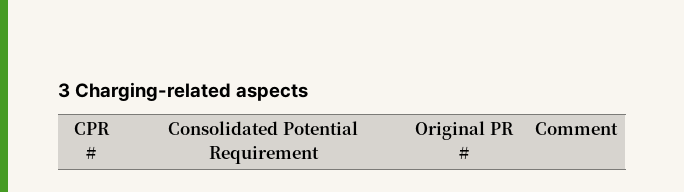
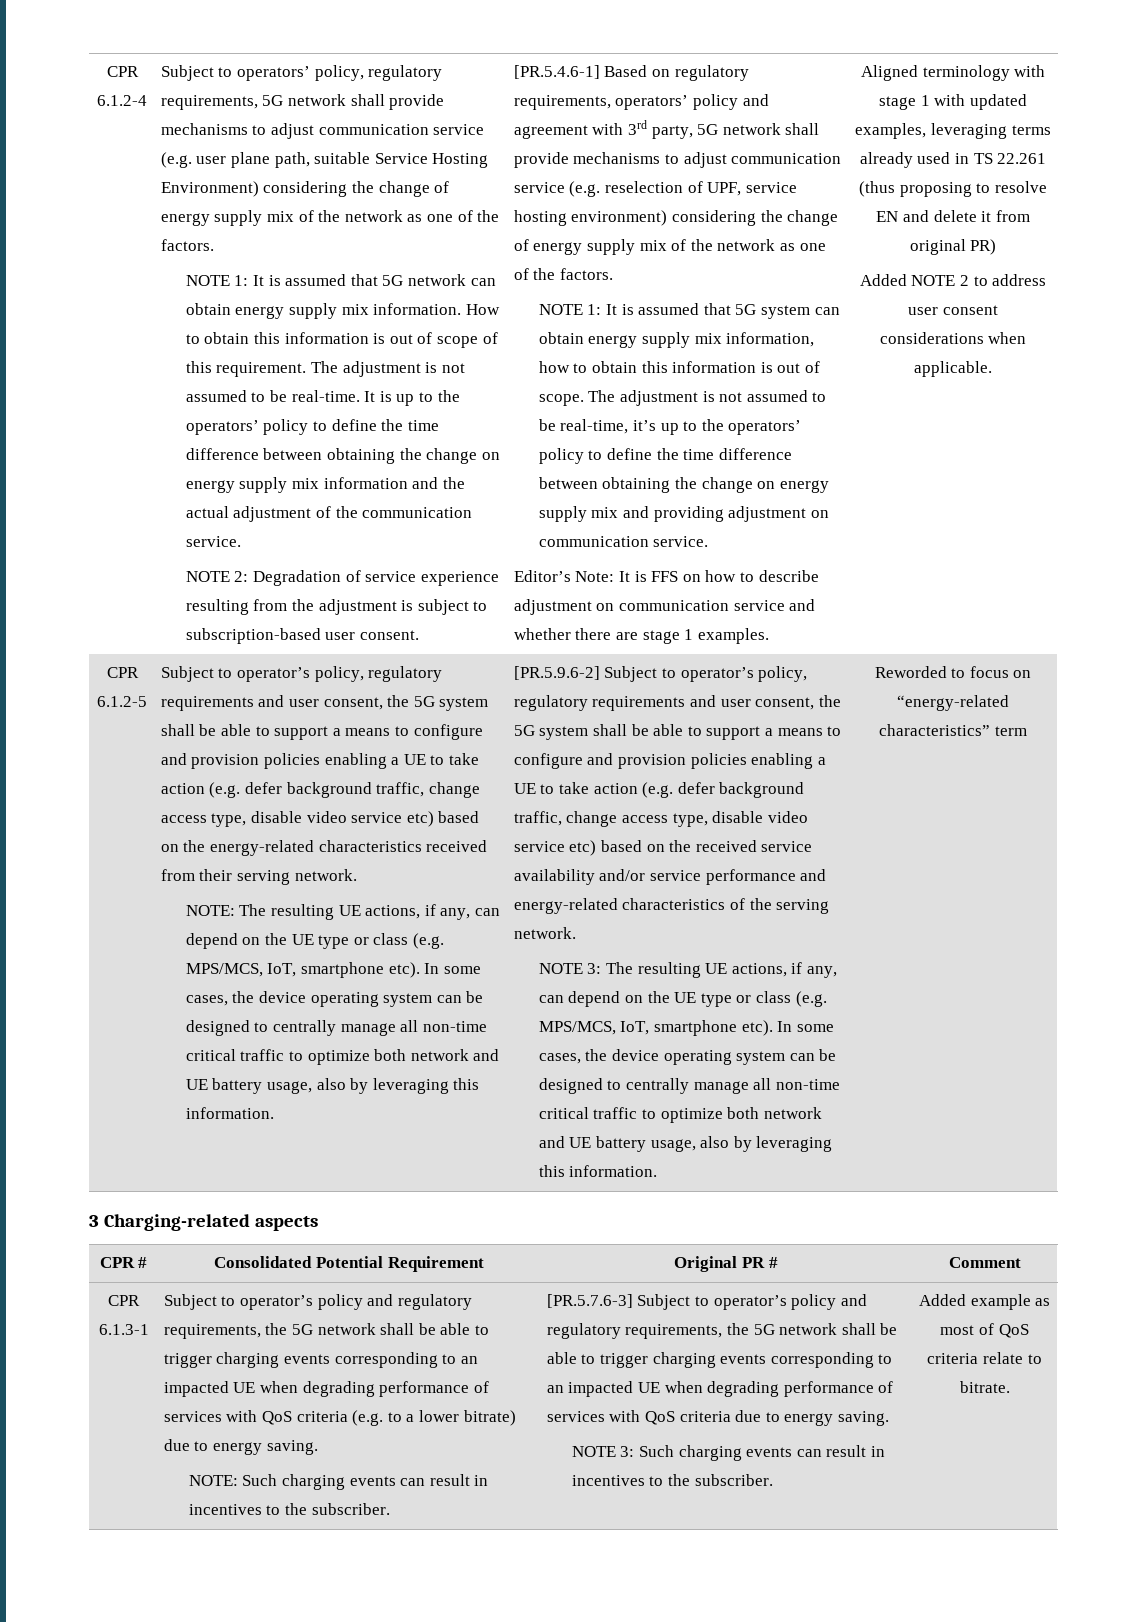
(58, 90) none -> [106,66,139,77] [97,95,147,106] [160,65,443,81] [160,94,445,110] [160,123,485,139] [160,152,489,168] [160,181,450,197] [160,210,500,226] [160,239,214,251] [185,274,496,286] [185,303,500,319] [185,332,498,348] [185,361,465,377] [185,390,460,406] [185,419,439,435] [185,448,500,464] [185,477,465,493] [185,506,473,522] [185,536,241,547] [185,570,499,586] [185,599,488,615] [185,628,420,644] [513,65,749,81] [513,94,769,110] [513,120,820,139] [513,152,842,168] [513,181,797,197] [513,210,839,226] [513,239,826,255] [513,268,614,280] [538,303,840,319] [538,332,815,348] [538,361,820,373] [538,390,827,406] [538,419,802,435] [538,448,792,464] [538,477,829,493] [538,506,829,522] [538,536,709,547] [513,570,819,582] [513,599,816,615] [513,628,769,644] [860,65,1046,81] [879,94,1027,110] [855,123,1051,139] [859,152,1047,168] [859,181,1047,197] [876,210,1030,222] [909,239,997,255] [859,274,1047,286] [908,305,998,315] [879,332,1027,344] [914,361,992,377] [106,667,139,678] [97,696,147,707] [160,666,443,682] [160,695,489,711] [160,724,483,740] [160,753,479,769] [160,782,480,798] [160,811,480,827] [160,840,488,856] [160,869,357,885] [185,904,500,920] [185,933,444,949] [185,962,481,978] [185,991,484,1007] [185,1020,487,1036] [185,1049,500,1065] [185,1078,480,1094] [185,1107,274,1119] [513,666,808,682] [513,695,841,711] [513,724,842,740] [513,753,826,769] [513,782,805,798] [513,811,808,827] [513,840,813,856] [513,869,827,885] [513,898,830,914] [513,927,576,939] [538,962,837,978] [538,991,827,1007] [538,1020,834,1036] [538,1049,837,1065] [538,1078,840,1094] [538,1107,822,1123] [538,1136,833,1152] [538,1165,658,1177] [874,666,1032,678] [897,695,1009,711] [879,724,1027,736] CPR 6.1.2-4 | Subject to operators’ policy, regulatory requirements, 5G network shall provide mechanisms to adjust communication service (e.g. user plane path, suitable Service Hosting Environment) considering the change of energy supply mix of the network as one of the factors. // NOTE 1: It is assumed that 5G network can obtain energy supply mix information. How to obtain this information is out of scope of this requirement. The adjustment is not assumed to be real-time. It is up to the operators’ policy to define the time difference between obtaining the change on energy supply mix information and the actual adjustment of the communication service. // NOTE 2: Degradation of service experience resulting from the adjustment is subject to subscription-based user consent. | [PR.5.4.6-1] Based on regulatory requirements, operators’ policy and agreement with 3rd party, 5G network shall provide mechanisms to adjust communication service (e.g. reselection of UPF, service hosting environment) considering the change of energy supply mix of the network as one of the factors. // NOTE 1: It is assumed that 5G system can obtain energy supply mix information, how to obtain this information is out of scope. The adjustment is not assumed to be real-time, it’s up to the operators’ policy to define the time difference between obtaining the change on energy supply mix and providing adjustment on communication service. // Editor’s Note: It is FFS on how to describe adjustment on communication service and whether there are stage 1 examples. | Aligned terminology with stage 1 with updated examples, leveraging terms already used in TS 22.261 (thus proposing to resolve EN and delete it from original PR) // Added NOTE 2 to address user consent considerations when applicable. // CPR 6.1.2-5 | Subject to operator’s policy, regulatory requirements and user consent, the 5G system shall be able to support a means to configure and provision policies enabling a UE to take action (e.g. defer background traffic, change access type, disable video service etc) based on the energy-related characteristics received from their serving network. // NOTE: The resulting UE actions, if any, can depend on the UE type or class (e.g. MPS/MCS, IoT, smartphone etc). In some cases, the device operating system can be designed to centrally manage all non-time critical traffic to optimize both network and UE battery usage, also by leveraging this information. | [PR.5.9.6-2] Subject to operator’s policy, regulatory requirements and user consent, the 5G system shall be able to support a means to configure and provision policies enabling a UE to take action (e.g. defer background traffic, change access type, disable video service etc) based on the received service availability and/or service performance and energy-related characteristics of the serving network. // NOTE 3: The resulting UE actions, if any, can depend on the UE type or class (e.g. MPS/MCS, IoT, smartphone etc). In some cases, the device operating system can be designed to centrally manage all non-time critical traffic to optimize both network and UE battery usage, also by leveraging this information. | Reworded to focus on “energy-related characteristics” term //
(618, 128) none -> [108,1295,140,1306] [98,1324,149,1335] [163,1294,472,1310] [163,1323,489,1339] [163,1352,478,1368] [163,1381,489,1397] [163,1410,516,1426] [163,1439,318,1455] [188,1474,489,1490] [188,1503,390,1515] [546,1294,867,1310] [546,1323,898,1339] [546,1352,893,1368] [546,1381,894,1397] [546,1410,889,1426] [571,1445,885,1461] [571,1474,773,1486] [918,1294,1051,1310] [940,1323,1029,1338] [927,1352,1042,1364] [959,1381,1010,1393] // CPR 6.1.3-1 | Subject to operator’s policy and regulatory requirements, the 5G network shall be able to trigger charging events corresponding to an impacted UE when degrading performance of services with QoS criteria (e.g. to a lower bitrate) due to energy saving. // NOTE: Such charging events can result in incentives to the subscriber. | [PR.5.7.6-3] Subject to operator’s policy and regulatory requirements, the 5G network shall be able to trigger charging events corresponding to an impacted UE when degrading performance of services with QoS criteria due to energy saving. // NOTE 3: Such charging events can result in incentives to the subscriber. | Added example as most of QoS criteria relate to bitrate.

